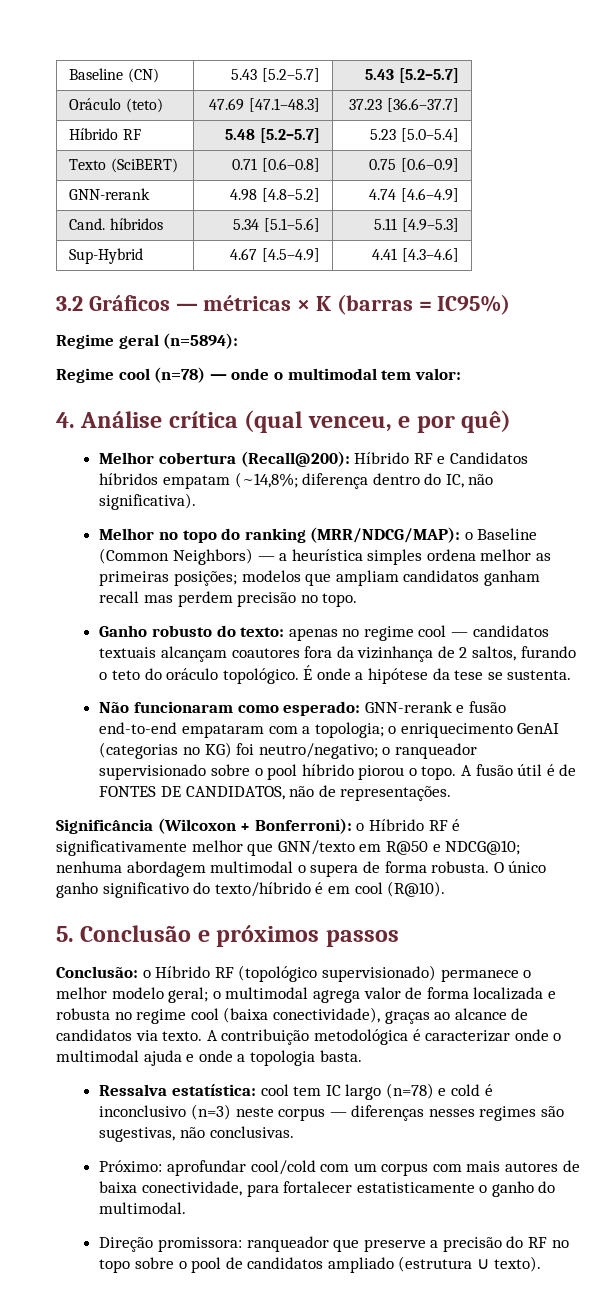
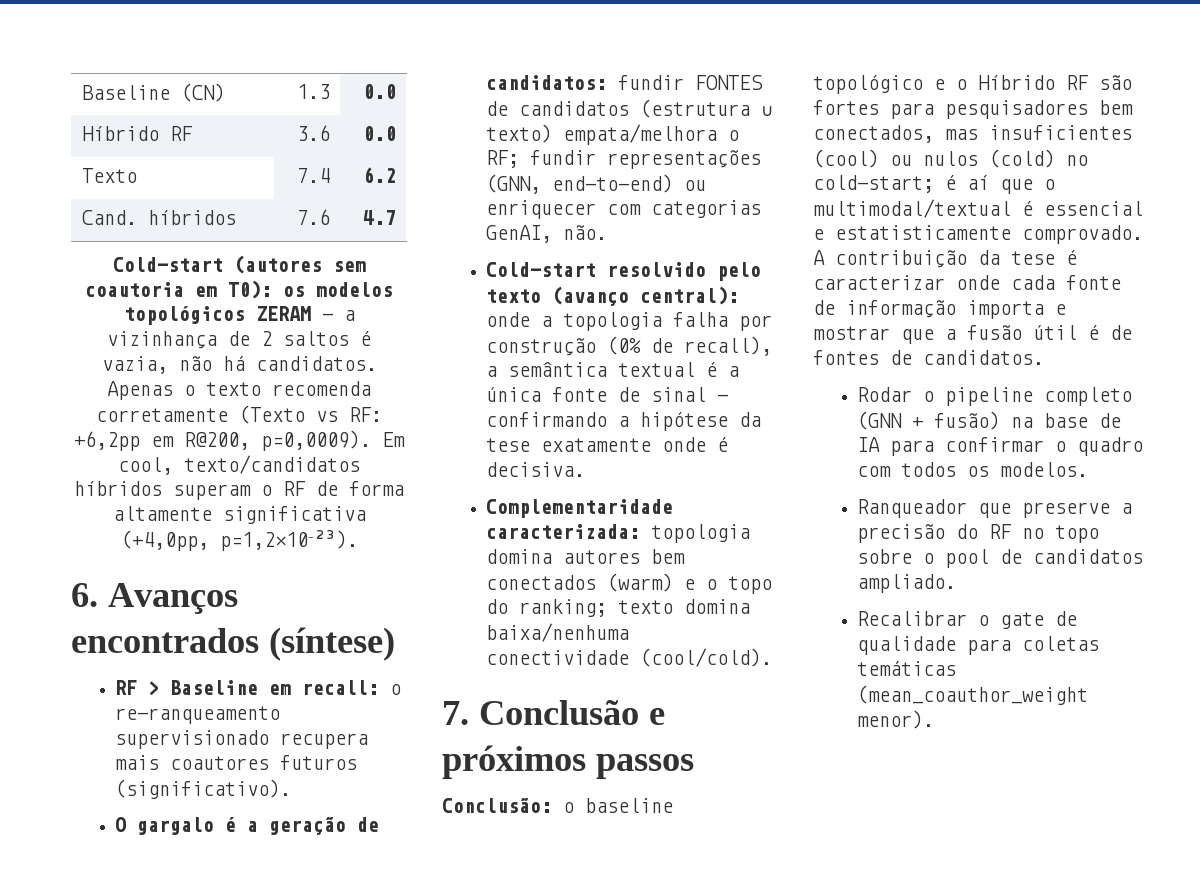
[231,68,320,82] [365,68,459,83] [69,98,163,113] [209,98,320,112] [349,98,459,112] [69,128,141,140] [225,128,320,143] [370,128,459,142] [69,158,178,173] [232,158,320,172] [369,158,459,172] [69,188,151,200] [230,188,320,202] [369,188,459,202] [69,218,163,230] [233,218,320,232] [374,218,459,232] [69,248,144,264] [230,248,320,262] [372,248,459,262] [56,294,511,315] [56,333,239,349] [56,367,461,383] [56,410,512,433] [99,451,528,467] [99,472,494,489] [99,493,197,510] [99,527,538,543] [99,548,552,565] [99,570,540,586] [99,591,358,607] [99,625,549,641] [99,646,576,662] [99,665,572,684] [99,701,506,716] [99,722,560,738] [99,742,477,759] [99,764,577,780] [99,785,452,801] [56,818,461,834] [56,840,521,856] [56,861,547,877] [56,881,446,898] [56,926,74,942] 5.43 [5.2–5.7] | 5.43 [5.2–5.7] // Oráculo (teto) | 47.69 [47.1–48.3] | 37.23 [36.6–37.7] // Híbrido RF | 5.48 [5.2–5.7] | 5.23 [5.0–5.4] // Texto (SciBERT) | 0.71 [0.6–0.8] | 0.75 [0.6–0.9] // GNN-rerank | 4.98 [4.8–5.2] | 4.74 [4.6–4.9] // Cand. híbridos | 5.34 [5.1–5.6] | 5.11 [4.9–5.3] // Sup-Hybrid | 4.67 [4.5–4.9] | 4.41 [4.3–4.6] // 3.2 Gráficos — métricas × K (barras = IC95%) // Regime geral (n=5894): // Regime cool (n=78) — onde o multimodal tem valor: // 4. Análise crítica (qual venceu, e por quê) // Melhor cobertura (Recall@200): Híbrido RF e Candidatos híbridos empatam (~14,8%; diferença dentro do IC, não significativa). // Melhor no topo do ranking (MRR/NDCG/MAP): o Baseline (Common Neighbors) — a heurística simples ordena melhor as primeiras posições; modelos que ampliam candidatos ganham recall mas perdem precisão no topo. // Ganho robusto do texto: apenas no regime cool — candidatos textuais alcançam coautores fora da vizinhança de 2 saltos, furando o teto do oráculo topológico. É onde a hipótese da tese se sustenta. // Não funcionaram como esperado: GNN-rerank e fusão end-to-end empataram com a topologia; o enriquecimento GenAI (categorias no KG) foi neutro/negativo; o ranqueador supervisionado sobre o pool híbrido piorou o topo. A fusão útil é de FONTES DE CANDIDATOS, não de representações. // Significância (Wilcoxon + Bonferroni): o Híbrido RF é significativamente melhor que GNN/texto em R@50 e NDCG@10; nenhuma abordagem multimodal o supera de forma robusta. O único ganho significativo do texto/híbrido é em cool (R@10). // 5. -> [297,84,331,99] [363,84,397,99] [81,126,192,141] [297,125,331,141] [363,126,397,141] [81,168,137,183] [297,168,331,183] [363,167,397,183] [81,210,236,225] [297,209,331,225] [363,210,397,225] [112,255,366,274] [85,280,393,299] [123,306,355,325] [107,331,371,349] [101,356,377,374] [107,381,371,400] [96,405,382,424] [74,430,405,451] [118,455,360,475] [74,481,404,500] [112,506,366,524] [120,530,358,551] [71,583,238,614] [71,627,395,661] [115,680,402,696] [115,706,281,724] [115,730,369,749] [115,755,358,770] [115,779,292,799] [115,816,380,835] [486,75,764,90] [486,99,774,118] [486,124,740,145] [486,150,762,169] [486,174,707,194] [486,200,762,219] [486,225,608,243] [486,262,762,281] [486,286,740,306] [486,312,773,331] [486,336,773,356] [486,362,740,377] [486,387,729,402] [486,412,762,431] [486,437,729,452] [486,462,586,477] [486,499,674,518] [486,524,751,543] [486,549,686,564] [486,573,773,594] [486,599,751,617] [486,623,630,642] [486,648,773,667] [442,701,469,725] 1.3 | 0.0 // Híbrido RF | 3.6 | 0.0 // Texto | 7.4 | 6.2 // Cand. híbridos | 7.6 | 4.7 // Cold-start (autores sem coautoria em T0): os modelos topológicos ZERAM — a vizinhança de 2 saltos é vazia, não há candidatos. Apenas o texto recomenda corretamente (Texto vs RF: +6,2pp em R@200, p=0,0009). Em cool, texto/candidatos híbridos superam o RF de forma altamente significativa (+4,0pp, p=1,2×10⁻²³). // 6. Avanços encontrados (síntese) // RF > Baseline em recall: o re-ranqueamento supervisionado recupera mais coautores futuros (significativo). // O gargalo é a geração de candidatos: fundir FONTES de candidatos (estrutura ∪ texto) empata/melhora o RF; fundir representações (GNN, end-to-end) ou enriquecer com categorias GenAI, não. // Cold-start resolvido pelo texto (avanço central): onde a topologia falha por construção (0% de recall), a semântica textual é a única fonte de sinal — confirmando a hipótese da tese exatamente onde é decisiva. // Complementaridade caracterizada: topologia domina autores bem conectados (warm) e o topo do ranking; texto domina baixa/nenhuma conectividade (cool/cold). // 7.
[155,965,532,982] [56,987,556,1003] [56,1007,529,1024] [56,1029,562,1045] [56,1050,362,1066] [99,1083,493,1100] [99,1104,565,1121] [99,1126,294,1142] [99,1160,580,1176] [99,1181,556,1197] [99,1202,187,1214] [99,1236,329,1252] Híbrido RF (topológico supervisionado) permanece o melhor modelo geral; o multimodal agrega valor de forma localizada e robusta no regime cool (baixa conectividade), graças ao alcance de candidatos via texto. A contribuição metodológica é caracterizar onde o multimodal ajuda e onde a topologia basta. // Ressalva estatística: cool tem IC largo (n=78) e cold é inconclusivo (n=3) neste corpus — diferenças nesses regimes são sugestivas, não conclusivas. // Próximo: aprofundar cool/cold com um corpus com mais autores de baixa conectividade, para fortalecer estatisticamente o ganho do multimodal. // Direção promissora: ranqueador -> [585,798,673,813] [813,75,1132,94] [813,100,1133,119] [813,125,1132,143] [813,149,1088,168] [813,175,1055,194] [813,199,1143,218] [813,225,1143,244] [813,250,1077,268] [813,275,1121,290] [813,300,1066,319] [813,325,1132,344] [813,350,1044,365] [857,387,1133,406] [857,411,1122,430] [857,437,1144,456] [857,462,1089,477] [857,499,968,518] baseline topológico e o Híbrido RF são fortes para pesquisadores bem conectados, mas insuficientes (cool) ou nulos (cold) no cold-start; é aí que o multimodal/textual é essencial e estatisticamente comprovado. A contribuição da tese é caracterizar onde cada fonte de informação importa e mostrar que a fusão útil é de fontes de candidatos. // Rodar o pipeline completo (GNN + fusão) na base de IA para confirmar o quadro com todos os modelos. // Ranqueador
[327,1256,541,1273] ampliado (estrutura ∪ texto). -> [857,574,957,593] [857,611,1078,629] [857,636,1100,655] [857,661,957,676] [857,685,1089,705] [857,710,935,729] ampliado. // Recalibrar o gate de qualidade para coletas temáticas (mean_coauthor_weight menor).

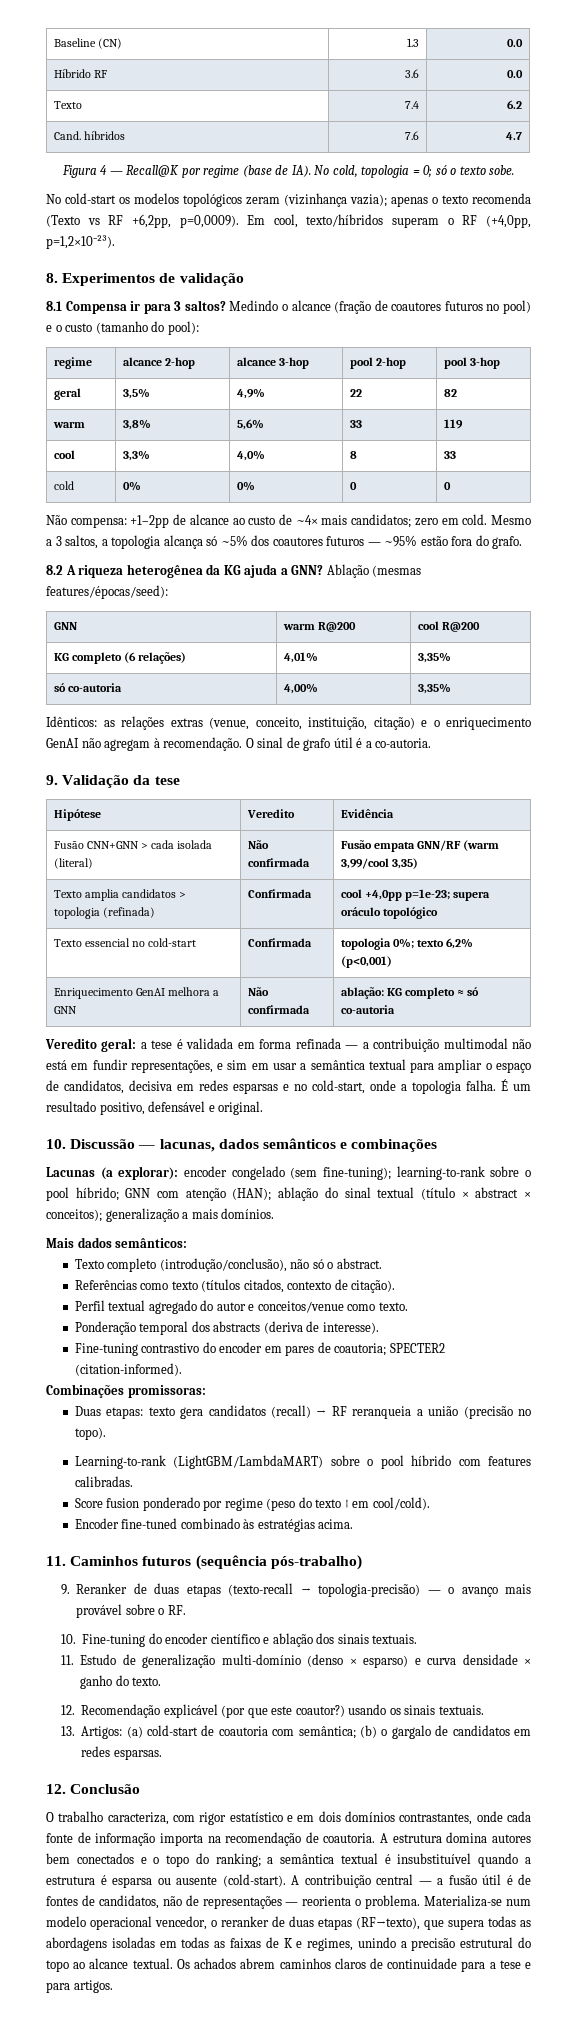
[112,255,366,274] [85,280,393,299] [123,306,355,325] [107,331,371,349] [101,356,377,374] [107,381,173,400] Cold-start (autores sem coautoria em T0): os modelos topológicos ZERAM — a vizinhança de 2 saltos é vazia, não há candidatos. Apenas -> [61,165,515,178] [46,193,428,207] Figura 4 — Recall@K por regime (base de IA). No cold, topologia ≈ 0; só o texto sobe. // No cold-start os modelos topológicos zeram (vizinhança vazia); apenas
[96,408,228,422] corretamente -> (531, 198) none
[349,407,382,422] [74,431,250,451] RF: +6,2pp em R@200, -> [108,214,171,228] RF +6,2pp,
[184,455,360,474] [74,481,162,496] texto/candidatos híbridos -> [306,214,384,227] texto/híbridos
[316,481,404,496] [112,506,366,524] [120,530,358,551] [71,583,238,614] [71,627,395,661] [115,680,402,696] [115,706,281,724] [115,730,369,749] [115,755,358,770] [115,779,292,799] [115,816,380,835] [486,75,764,90] [486,99,774,118] [486,124,740,145] [486,150,762,169] [486,174,707,194] [486,200,762,219] [486,225,608,243] [486,262,762,281] [486,286,740,306] [486,312,773,331] [486,336,773,356] [486,362,740,377] [486,387,729,402] [486,412,762,431] [486,437,729,452] [486,462,586,477] [486,499,674,518] [486,524,751,543] [486,549,686,564] [486,573,773,594] [486,599,751,617] [486,623,630,642] [486,648,773,667] [442,700,665,725] [442,745,694,779] [442,797,673,813] [813,75,1132,94] [813,100,1133,119] [813,125,1132,143] [813,149,1088,168] [813,175,1055,194] [813,199,1143,218] [813,225,1143,244] [813,250,1077,268] [813,275,945,290] de forma altamente significativa (+4,0pp, p=1,2×10⁻²³). // 6. Avanços encontrados (síntese) // RF > Baseline em recall: o re-ranqueamento supervisionado recupera mais coautores futuros (significativo). // O gargalo é a geração de candidatos: fundir FONTES de candidatos (estrutura ∪ texto) empata/melhora o RF; fundir representações (GNN, end-to-end) ou enriquecer com categorias GenAI, não. // Cold-start resolvido pelo texto (avanço central): onde a topologia falha por construção (0% de recall), a semântica textual é a única fonte de sinal — confirmando a hipótese da tese exatamente onde é decisiva. // Complementaridade caracterizada: topologia domina autores bem conectados (warm) e o topo do ranking; texto domina baixa/nenhuma conectividade (cool/cold). // 7. Conclusão e próximos passos // Conclusão: o baseline topológico e o Híbrido RF são fortes para pesquisadores bem conectados, mas insuficientes (cool) ou nulos (cold) no cold-start; é aí que o multimodal/textual é essencial e estatisticamente comprovado. A contribuição da tese é caracterizar -> [485,215,531,228] [46,235,115,249] [46,273,244,286] [46,300,531,314] [46,321,199,335] [53,357,92,369] [122,357,195,369] [236,357,309,369] [349,357,406,369] [443,357,500,369] [53,388,81,400] [122,388,150,399] [236,388,265,399] [349,389,362,397] [443,389,457,397] [52,421,85,428] [122,419,151,430] [236,419,264,430] [349,420,362,428] [443,419,463,429] [53,450,75,459] [122,450,150,461] [236,450,265,461] [349,451,357,459] [443,451,456,459] [53,481,74,490] [122,481,141,491] [236,481,255,491] [349,482,357,490] [443,482,451,490] [46,514,532,528] [46,535,523,549] [46,564,422,578] [46,585,168,599] [53,622,77,630] [282,622,356,632] [417,621,480,632] [53,652,187,664] [283,652,318,663] [417,652,451,663] [53,683,122,692] [283,683,318,694] [417,683,451,694] [46,716,531,730] [46,737,432,751] [46,775,180,788] [53,809,101,821] [246,809,295,818] [340,809,394,818] [53,840,213,849] [53,858,93,869] [247,840,269,849] [247,858,310,867] [340,840,500,852] [340,858,418,869] [53,889,187,901] [53,907,155,919] [247,889,312,898] [340,889,491,901] [340,907,438,919] [53,938,197,947] [247,938,312,947] [340,938,474,950] [340,956,392,968] [53,987,220,999] [53,1006,77,1014] [247,987,269,996] [247,1005,310,1014] [340,987,480,999] [340,1005,395,1014] [45,1038,531,1052] [46,1059,531,1073] [46,1079,531,1094] [46,1101,264,1115] [46,1138,438,1152] [46,1166,531,1180] [46,1187,531,1201] [46,1208,275,1222] [46,1237,188,1248] [74,1258,382,1272] [74,1279,396,1293] [74,1300,408,1314] [74,1321,379,1335] [74,1342,445,1356] [74,1363,182,1376] [46,1384,206,1398] [74,1405,531,1419] [74,1427,106,1440] [74,1455,532,1469] [74,1476,133,1487] [74,1497,430,1511] [74,1518,354,1532] [46,1555,362,1570] [60,1583,531,1597] [76,1604,186,1618] [60,1633,418,1647] [60,1654,531,1668] [80,1675,162,1689] [60,1704,484,1718] [60,1725,531,1739] [81,1746,162,1760] [46,1784,141,1794] [46,1811,473,1825] (+4,0pp, p=1,2×10⁻²³). // 8. Experimentos de validação // 8.1 Compensa ir para 3 saltos? Medindo o alcance (fração de coautores futuros no pool) e o custo (tamanho do pool): // regime | alcance 2-hop | alcance 3-hop | pool 2-hop | pool 3-hop // geral | 3,5% | 4,9% | 22 | 82 // warm | 3,8% | 5,6% | 33 | 119 // cool | 3,3% | 4,0% | 8 | 33 // cold | 0% | 0% | 0 | 0 // Não compensa: +1–2pp de alcance ao custo de ~4× mais candidatos; zero em cold. Mesmo a 3 saltos, a topologia alcança só ~5% dos coautores futuros — ~95% estão fora do grafo. // 8.2 A riqueza heterogênea da KG ajuda a GNN? Ablação (mesmas features/épocas/seed): // GNN | warm R@200 | cool R@200 // KG completo (6 relações) | 4,01% | 3,35% // só co-autoria | 4,00% | 3,35% // Idênticos: as relações extras (venue, conceito, instituição, citação) e o enriquecimento GenAI não agregam à recomendação. O sinal de grafo útil é a co-autoria. // 9. Validação da tese // Hipótese | Veredito | Evidência // Fusão CNN+GNN > cada isolada (literal) | Não confirmada | Fusão empata GNN/RF (warm 3,99/cool 3,35) // Texto amplia candidatos > topologia (refinada) | Confirmada | cool +4,0pp p=1e-23; supera oráculo topológico // Texto essencial no cold-start | Confirmada | topologia 0%; texto 6,2% (p<0,001) // Enriquecimento GenAI melhora a GNN | Não confirmada | ablação: KG completo ≈ só co-autoria // Veredito geral: a tese é validada em forma refinada — a contribuição multimodal não está em fundir representações, e sim em usar a semântica textual para ampliar o espaço de candidatos, decisiva em redes esparsas e no cold-start, onde a topologia falha. É um resultado positivo, defensável e original. // 10. Discussão — lacunas, dados semânticos e combinações // Lacunas (a explorar): encoder congelado (sem fine-tuning); learning-to-rank sobre o pool híbrido; GNN com atenção (HAN); ablação do sinal textual (título × abstract × conceitos); generalização a mais domínios. // Mais dados semânticos: // Texto completo (introdução/conclusão), não só o abstract. // Referências como texto (títulos citados, contexto de citação). // Perfil textual agregado do autor e conceitos/venue como texto. // Ponderação temporal dos abstracts (deriva de interesse). // Fine-tuning contrastivo do encoder em pares de coautoria; SPECTER2 (citation-informed). // Combinações promissoras: // Duas etapas: texto gera candidatos (recall) → RF reranqueia a união (precisão no topo). // Learning-to-rank (LightGBM/LambdaMART) sobre o pool híbrido com features calibradas. // Score fusion ponderado por regime (peso do texto ↑ em cool/cold). // Encoder fine-tuned combinado às estratégias acima. // 11. Caminhos futuros (sequência pós-trabalho) // 9. Reranker de duas etapas (texto-recall → topologia-precisão) — o avanço mais provável sobre o RF. // 10. Fine-tuning do encoder científico e ablação dos sinais textuais. // 11. Estudo de generalização multi-domínio (denso × esparso) e curva densidade × ganho do texto. // 12. Recomendação explicável (por que este coautor?) usando os sinais textuais. // 13. Artigos: (a) cold-start de coautoria com semântica; (b) o gargalo de candidatos em redes esparsas. // 12. Conclusão // O trabalho caracteriza, com rigor estatístico e em dois domínios contrastantes,
[1055,304,1066,315] [813,326,934,344] e mostrar que -> [207,1832,531,1846] [46,1853,531,1867] [46,1874,432,1888] na recomendação de coautoria. A estrutura domina autores bem conectados e o topo do ranking; a semântica textual é insubstituível quando a estrutura é esparsa ou ausente (cold-start). A contribuição central —
[923,350,1044,365] [857,387,1133,406] [857,411,1122,430] [857,437,1144,456] [857,462,1089,477] [857,499,1133,518] [857,524,1100,543] [857,549,1144,568] [857,574,957,593] [857,611,1078,629] [857,636,1100,655] [857,661,957,676] [857,685,1089,705] [857,710,935,729] candidatos. // Rodar o pipeline completo (GNN + fusão) na base de IA para confirmar o quadro com todos os modelos. // Ranqueador que preserve a precisão do RF no topo sobre o pool de candidatos ampliado. // Recalibrar o gate de qualidade para coletas temáticas (mean_coauthor_weight menor). -> [98,1895,532,1909] [46,1916,531,1930] [46,1937,531,1951] [46,1958,531,1972] [46,1980,113,1993] candidatos, não de representações — reorienta o problema. Materializa-se num modelo operacional vencedor, o reranker de duas etapas (RF→texto), que supera todas as abordagens isoladas em todas as faixas de K e regimes, unindo a precisão estrutural do topo ao alcance textual. Os achados abrem caminhos claros de continuidade para a tese e para artigos.

